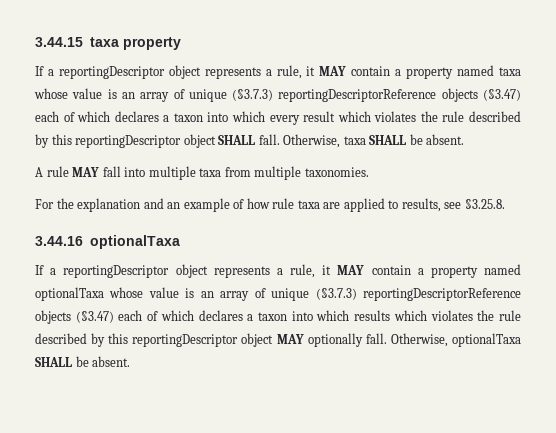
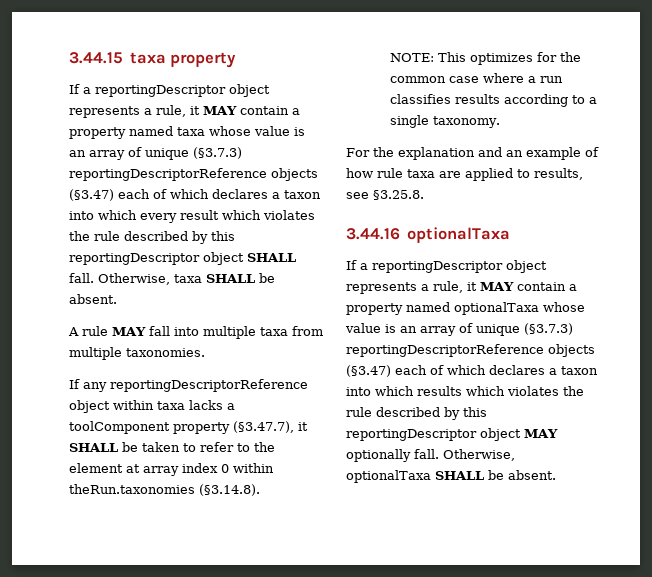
(369, 172) none -> [69,379,308,392] [69,400,235,413] [69,421,308,434] [69,442,275,452] [69,463,274,476] [69,484,260,496] [389,52,581,65] [389,73,563,83] [389,94,597,107] [389,115,500,128] // If any reportingDescriptorReference object within taxa lacks a toolComponent property (§3.47.7), it SHALL be taken to refer to the element at array index 0 within theRun.taxonomies (§3.14.8). // NOTE: This optimizes for the common case where a run classifies results according to a single taxonomy.

